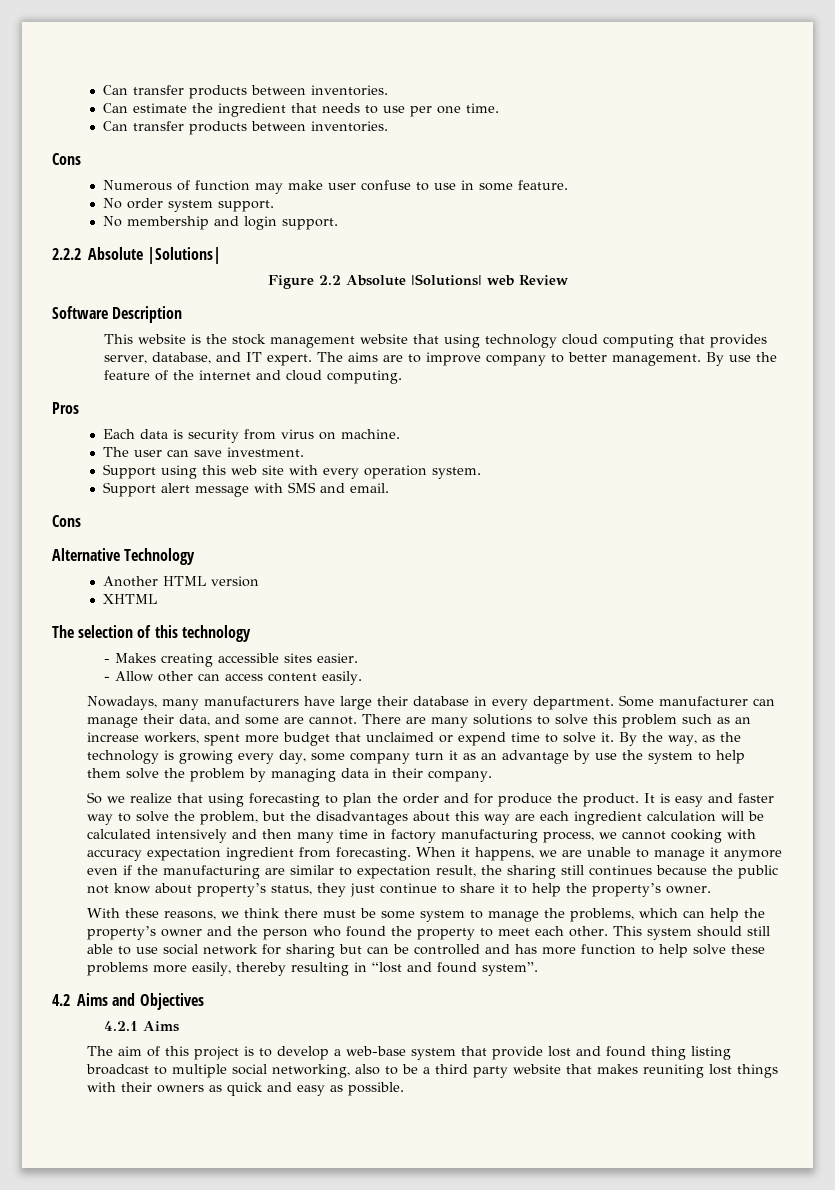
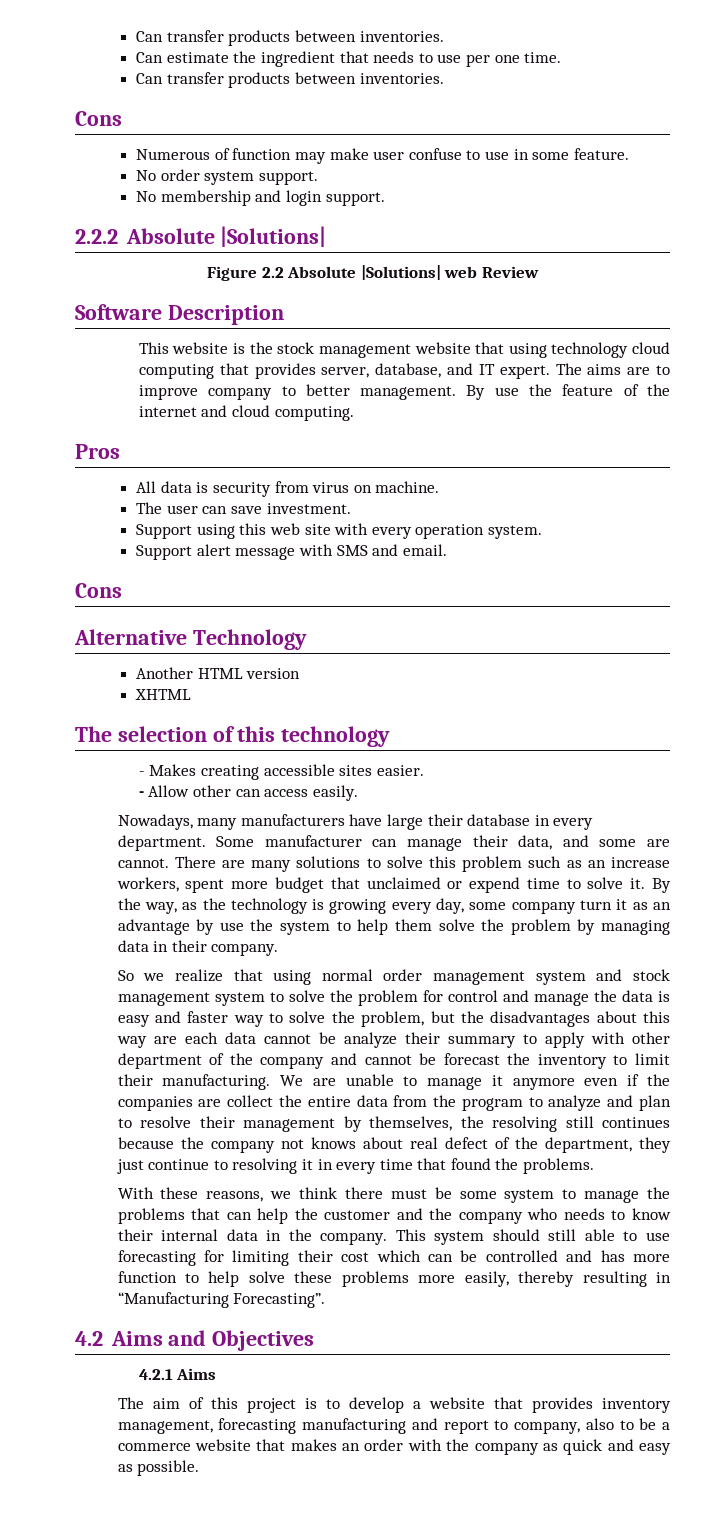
[102,429,135,439] Each -> [136,481,157,493] All
[268,673,318,682] content -> (309, 793) none
[248,793,655,807] forecasting to plan the order and for produce the product. It -> [321,969,670,985] [117,990,653,1006] normal order management system and stock management system to solve the problem for control and manage the data
[573,811,764,825] [86,829,756,843] [86,847,557,861] ingredient calculation will be calculated intensively and then many time in factory manufacturing process, we cannot cooking with accuracy expectation ingredient from forecasting. When it happens, we -> [224,1032,670,1048] [117,1053,670,1069] [117,1074,304,1090] data cannot be analyze their summary to apply with other department of the company and cannot be forecast the inventory to limit their manufacturing. We
[162,865,778,879] [86,883,711,897] manufacturing are similar to expectation result, the sharing still continues because the public not know about property’s status, they just continue to share it to help the property’s owner. -> [117,1095,671,1111] [117,1116,670,1132] [117,1137,671,1153] [116,1158,595,1174] companies are collect the entire data from the program to analyze and plan to resolve their management by themselves, the resolving still continues because the company not knows about real defect of the department, they just continue to resolving it in every time that found the problems.
[569,908,678,922] problems, which -> [117,1208,221,1224] problems that
[86,926,608,940] property’s owner and the person who found the property to meet each other. -> [324,1208,671,1224] [117,1229,388,1245] customer and the company who needs to know their internal data in the company.
[162,944,362,958] social network for sharing but -> [117,1250,421,1266] forecasting for limiting their cost which
[371,962,538,976] “lost and found system”. -> [117,1292,326,1308] “Manufacturing Forecasting”.
[345,1046,731,1060] [85,1064,350,1078] web-base system that provide lost and found thing listing broadcast to multiple social networking, -> [428,1397,671,1413] [117,1418,581,1434] website that provides inventory management, forecasting manufacturing and report to company,
[434,1064,508,1078] third party -> [117,1443,191,1451] commerce
[642,1064,778,1078] [86,1082,204,1093] reuniting lost things with their owners -> [342,1439,539,1455] an order with the company

